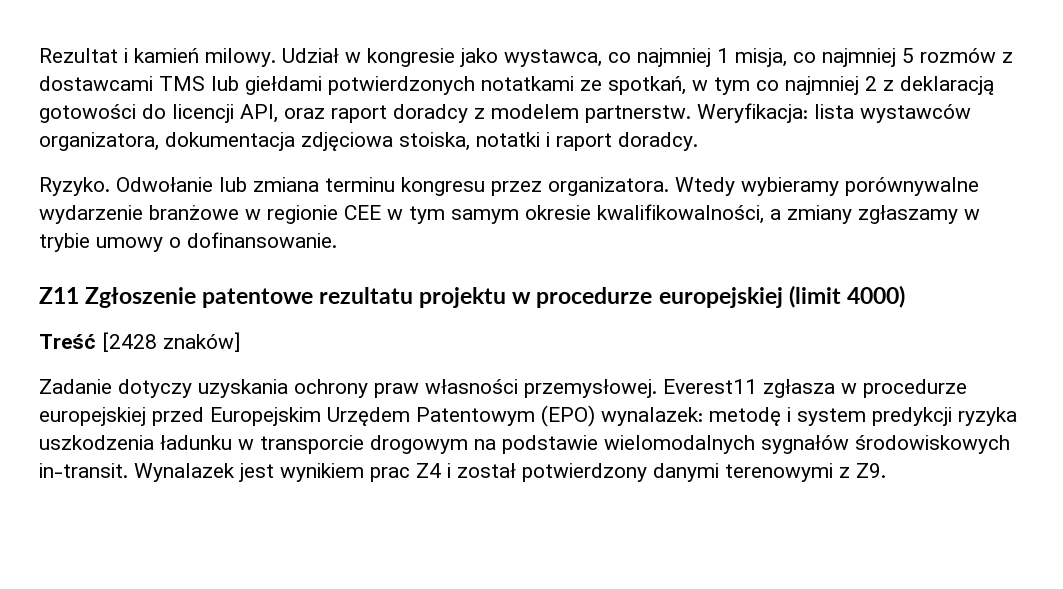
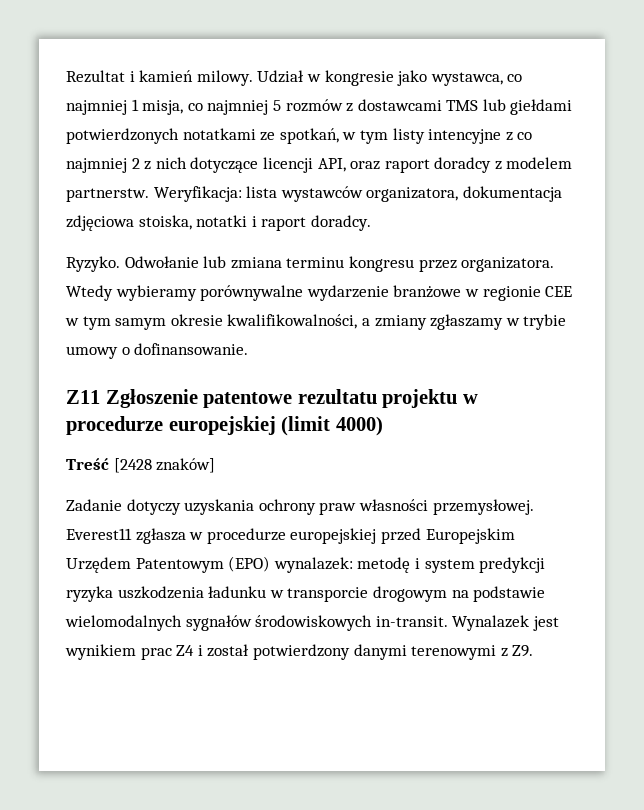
(750, 86) none -> [392,128,513,144] listy intencyjne z
[900,76,994,95] [39,104,166,123] deklaracją gotowości do -> [155,157,259,173] nich dotyczące

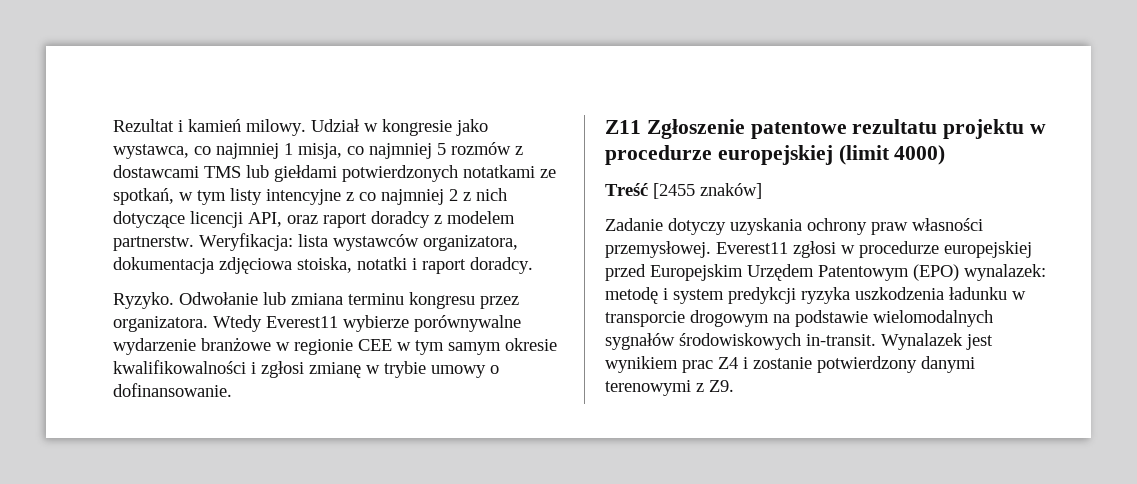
[115,285,197,301] wybieramy -> [266,315,409,332] Everest11 wybierze
[227,314,504,330] kwalifikowalności, a zmiany zgłaszamy -> [113,360,361,378] kwalifikowalności i zgłosi zmianę
[113,458,152,473] [2428 -> [653,183,695,199] [2455
[135,528,186,544] zgłasza -> [793,241,836,258] zgłosi
[207,644,250,657] został -> [753,357,812,369] zostanie

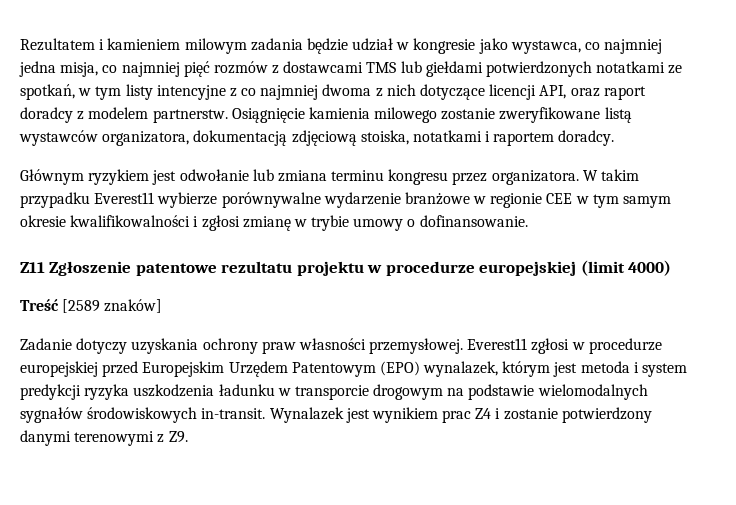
[113,119,360,136] Rezultat i kamień milowy. Udział -> [20,38,394,54] Rezultatem i kamieniem milowym zadania będzie udział
[284,143,293,155] 1 -> [19,61,56,77] jedna
[437,143,446,155] 5 -> [183,61,210,77] pięć
[449,189,458,201] 2 -> [322,84,372,96] dwoma
[199,233,518,251] [113,257,533,274] [113,292,258,309] Weryfikacja: lista wystawców organizatora, dokumentacja zdjęciowa stoiska, notatki i raport doradcy. // Ryzyko. Odwołanie -> [231,107,632,123] [19,130,615,146] [20,169,249,185] Osiągnięcie kamienia milowego zostanie zweryfikowane listą wystawców organizatora, dokumentacją zdjęciową stoiska, notatkami i raportem doradcy. // Głównym ryzykiem jest odwołanie
[213,315,262,332] Wtedy -> [582,169,640,181] [20,192,90,208] W takim przypadku
[653,183,695,199] [2455 -> [62,299,101,313] [2589
[964,264,1046,281] [605,287,658,304] wynalazek: metodę -> [423,361,630,377] wynalazek, którym jest metoda

